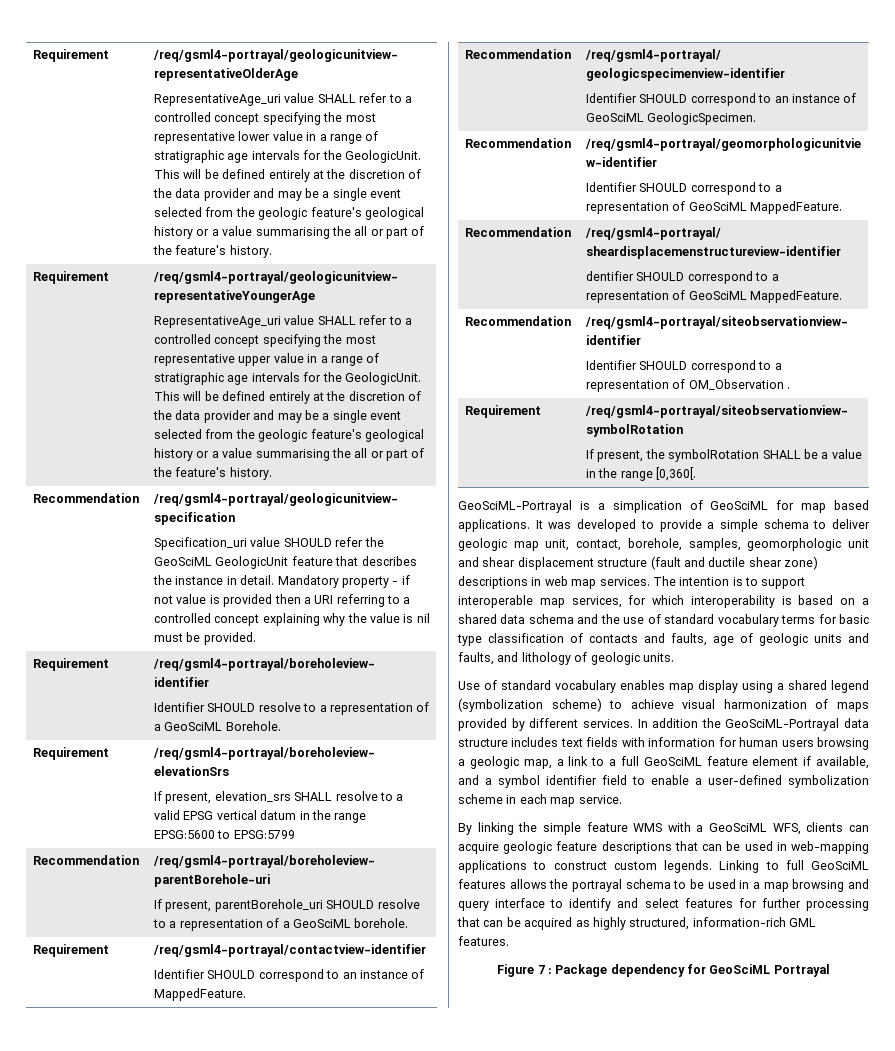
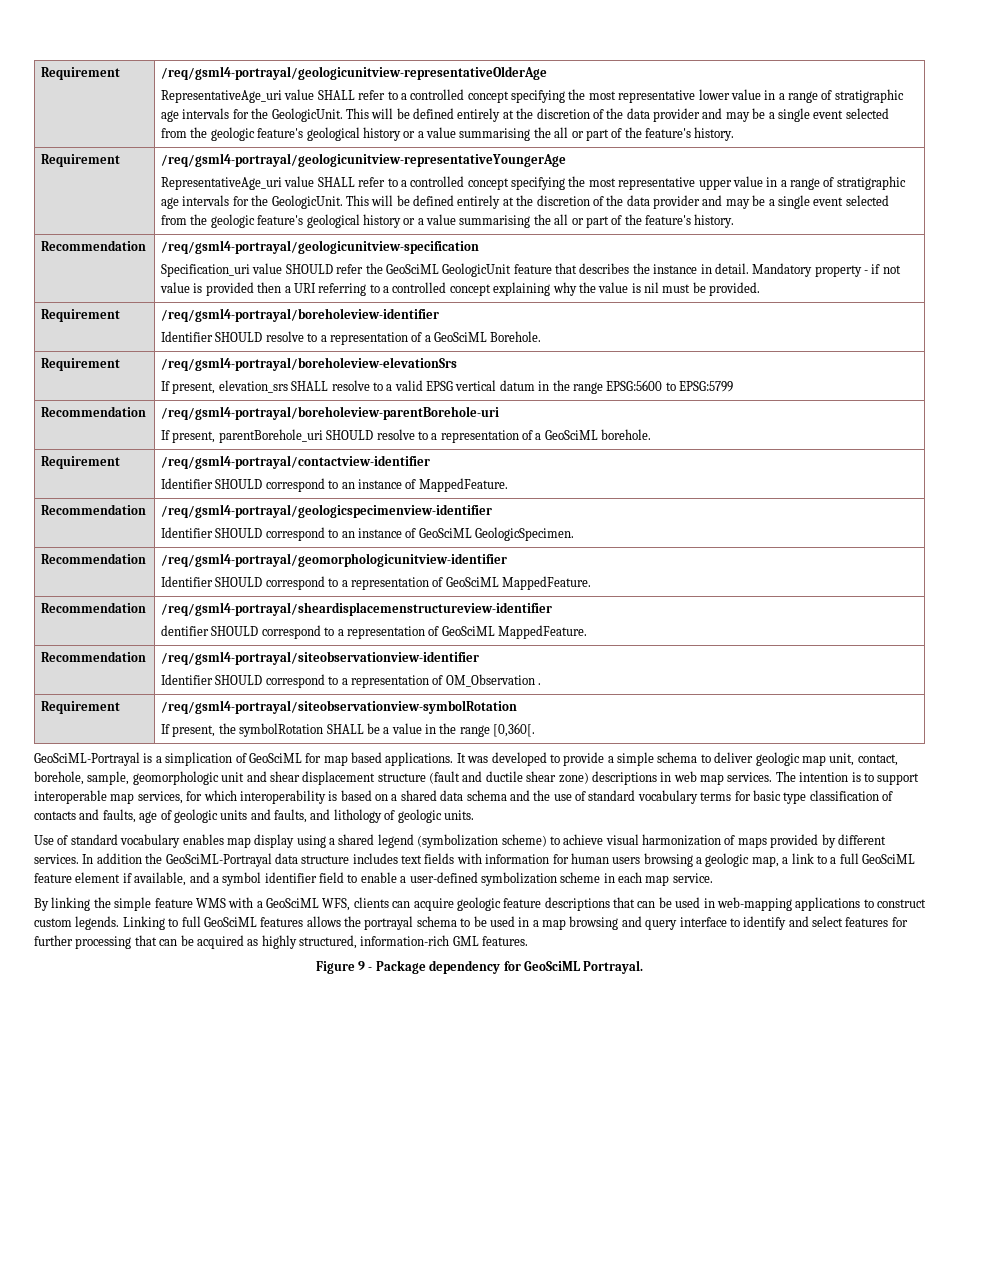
[688,538,741,551] samples, -> [87,771,130,785] sample,
[537,965,552,974] 7 : -> [358,961,373,971] 9 -
[773,964,830,977] Portrayal -> [583,960,644,974] Portrayal.

